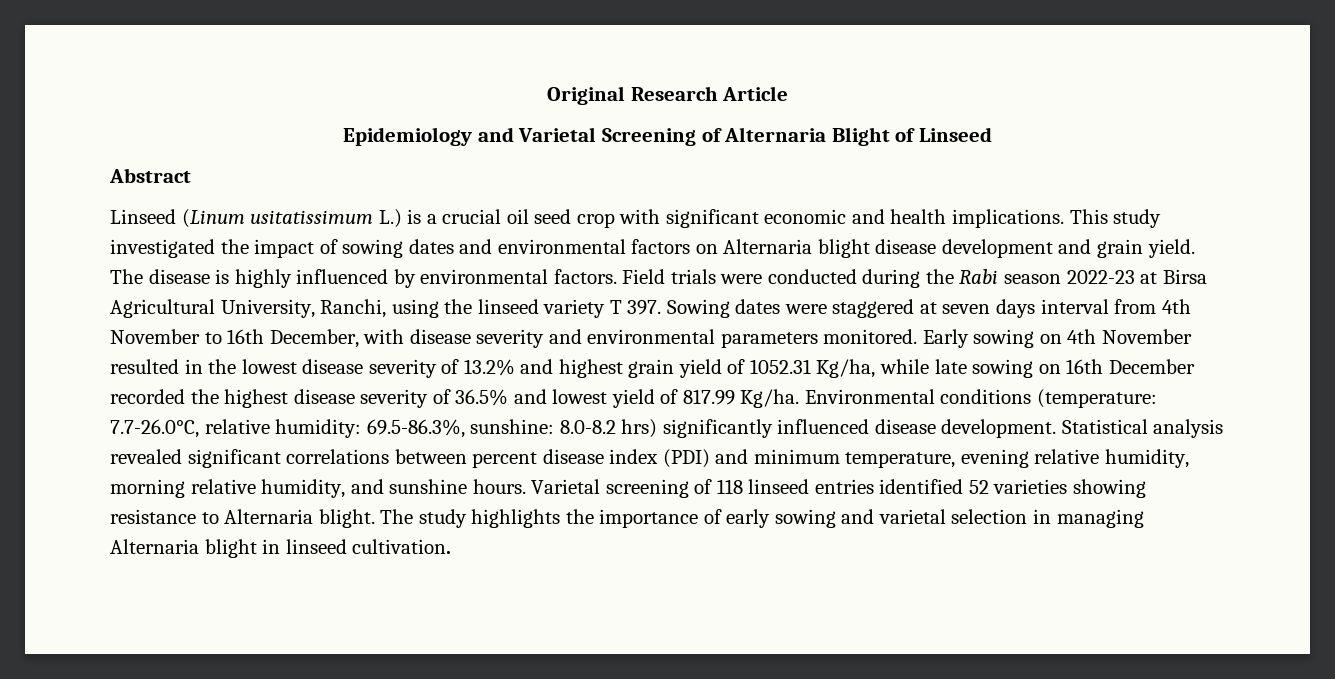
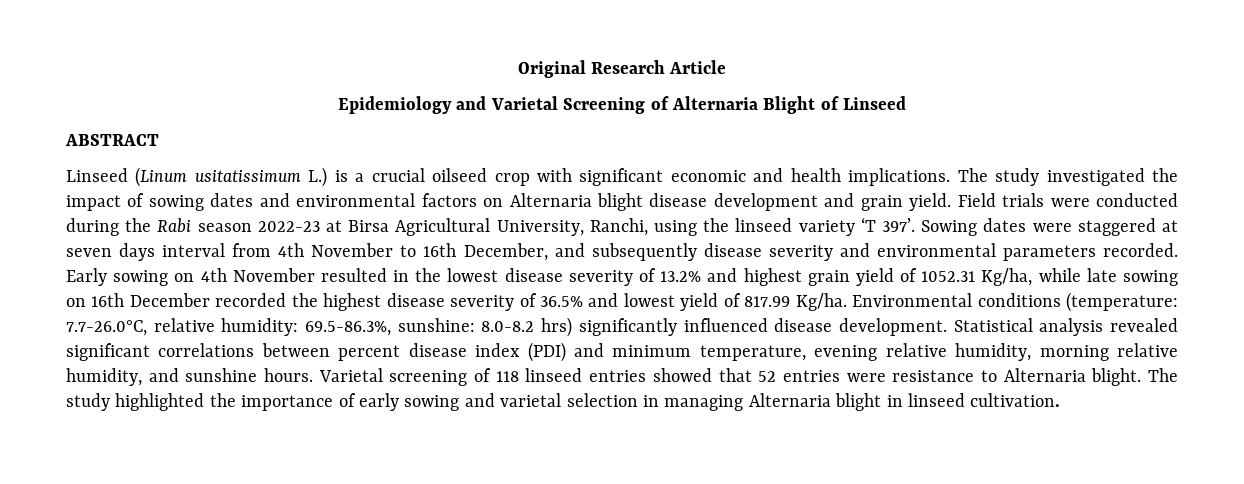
[109,168,191,183] Abstract -> [65,134,159,146] ABSTRACT
[506,209,572,224] oil seed -> [432,168,488,182] oilseed
[1069,209,1108,224] This -> [957,168,988,182] The
[110,269,617,288] The disease is highly influenced by environmental factors. -> (952, 202) none
[609,300,662,315] T 397. -> [860,217,916,232] ‘T 397’.
[363,329,405,344] with -> [554,243,697,261] and subsequently
[823,329,918,344] monitored. -> [1103,243,1178,257] recorded.
[879,479,1147,498] identified 52 varieties showing -> [652,368,886,382] showed that 52 entries were
[471,509,561,528] highlights -> [115,393,205,411] highlighted

